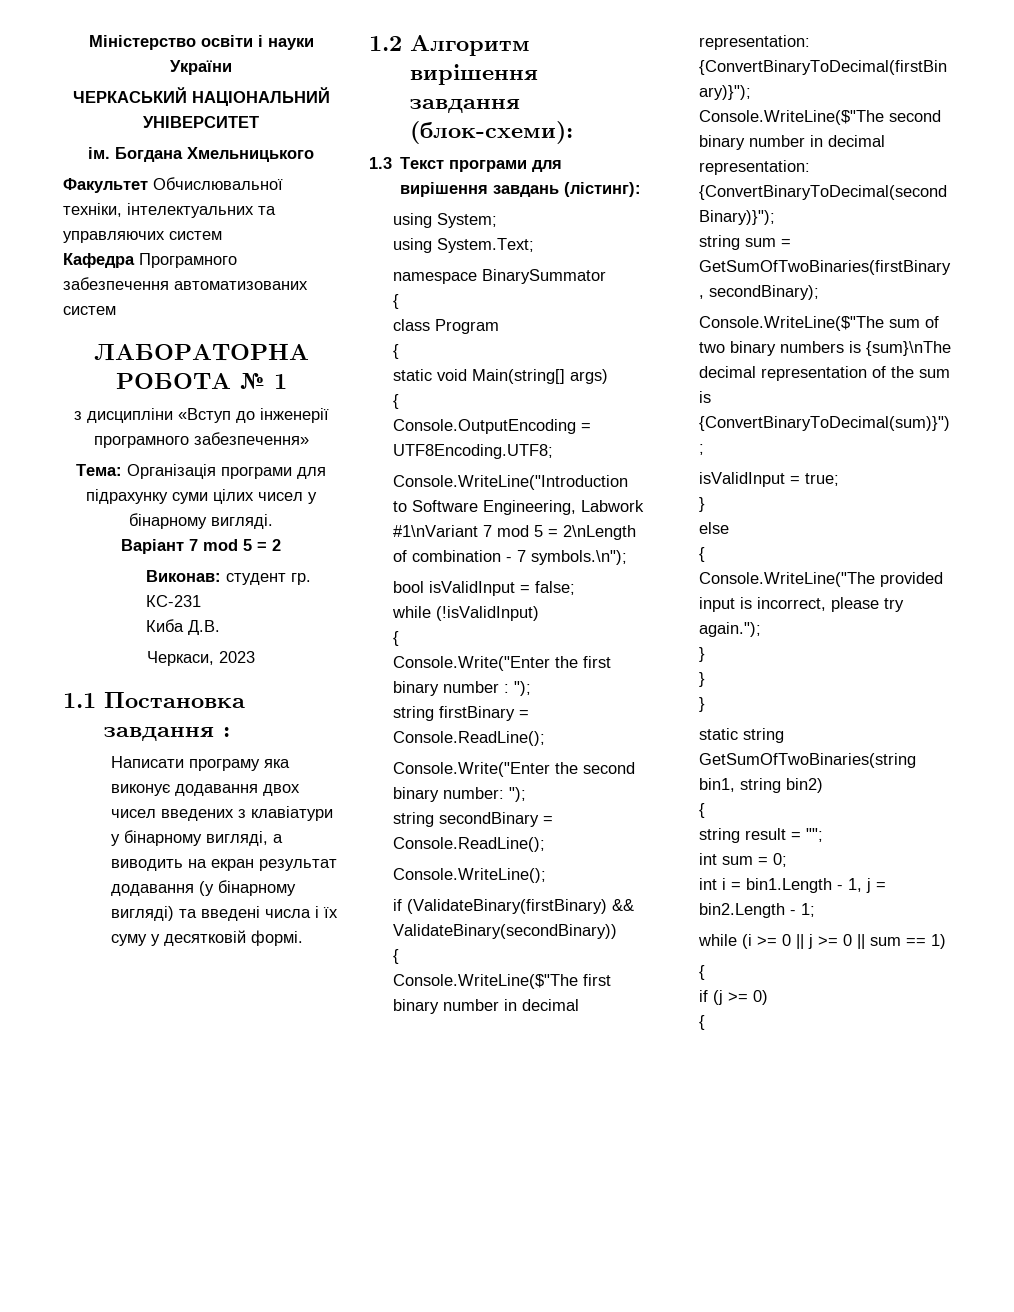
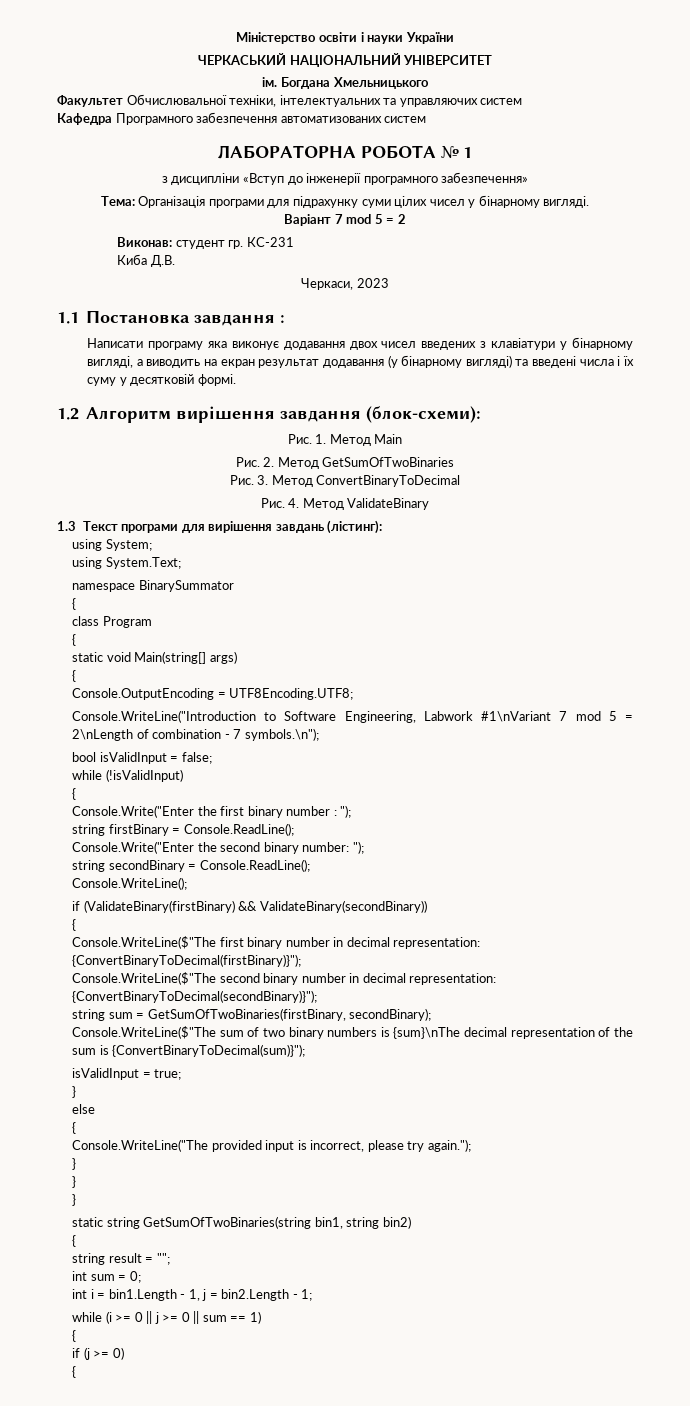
(574, 132) none -> [287,434,403,446] [235,457,455,469] [229,475,461,487] [260,498,430,510] // Рис. 1. Метод Main // Рис. 2. Метод GetSumOfTwoBinaries // Рис. 3. Метод ConvertBinaryToDecimal // Рис. 4. Метод ValidateBinary

